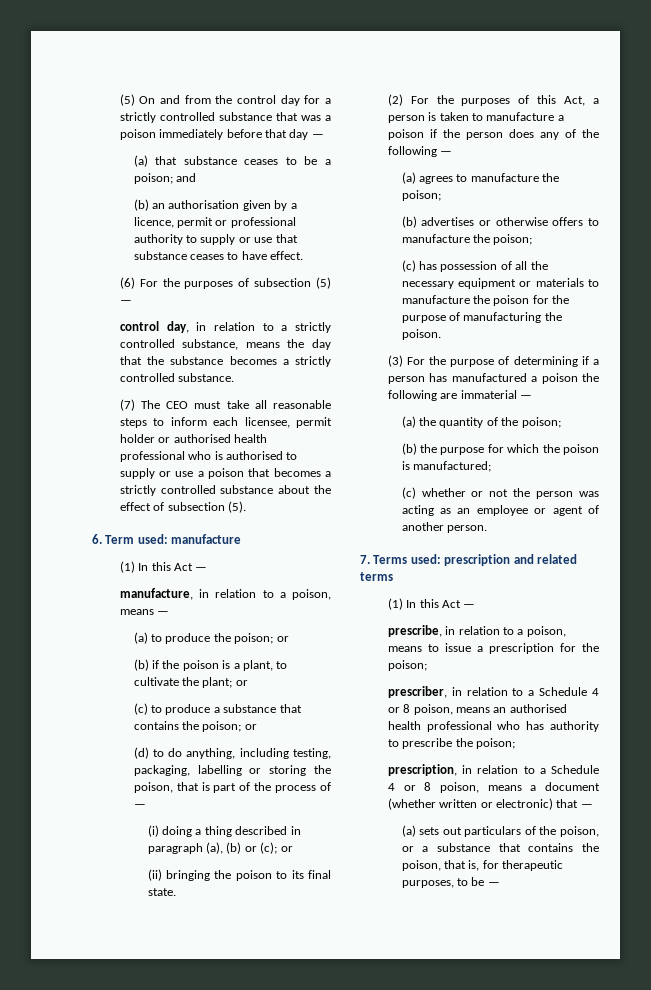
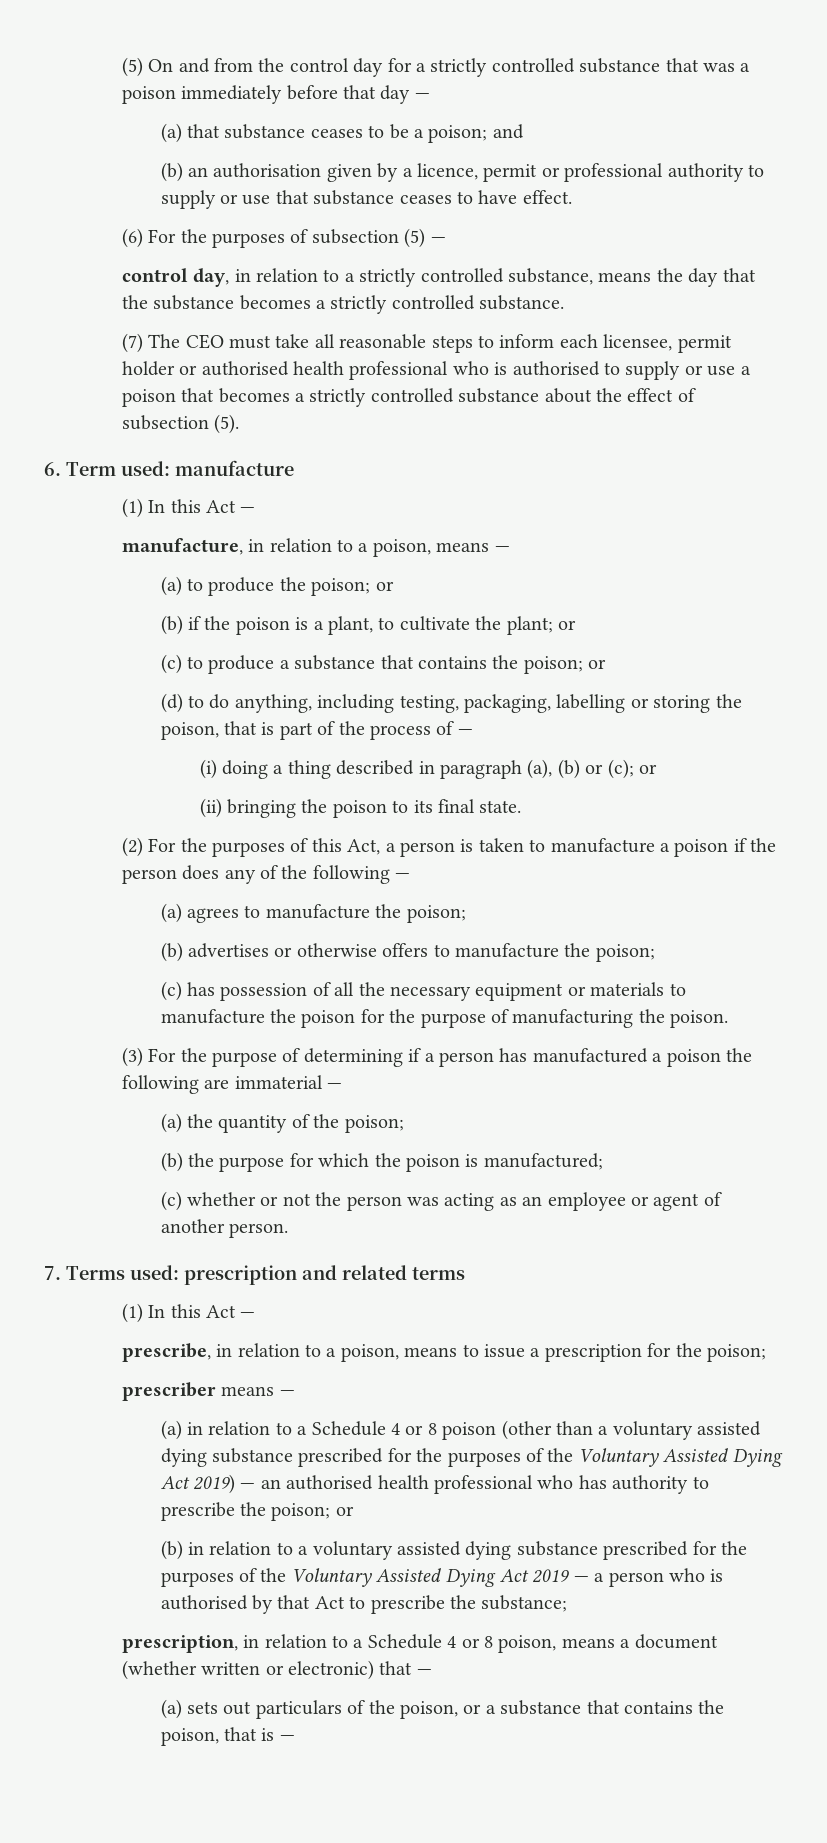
[387,686,599,698] [387,704,490,715] prescriber, in relation to a Schedule 4 or 8 poison, means -> [121,1382,295,1401] [160,1420,762,1440] [160,1448,783,1467] [160,1474,256,1494] prescriber means — // (a) in relation to a Schedule 4 or 8 poison (other than a voluntary assisted dying substance prescribed for the purposes of the Voluntary Assisted Dying Act 2019) —
(515, 743) none -> [335,1506,354,1516] [160,1540,748,1560] [160,1568,724,1587] [160,1595,568,1614] or // (b) in relation to a voluntary assisted dying substance prescribed for the purposes of the Voluntary Assisted Dying Act 2019 — a person who is authorised by that Act to prescribe the substance;
[468,860,564,871] [401,877,485,888] is, for therapeutic purposes, to be -> [261,1728,275,1741] is

